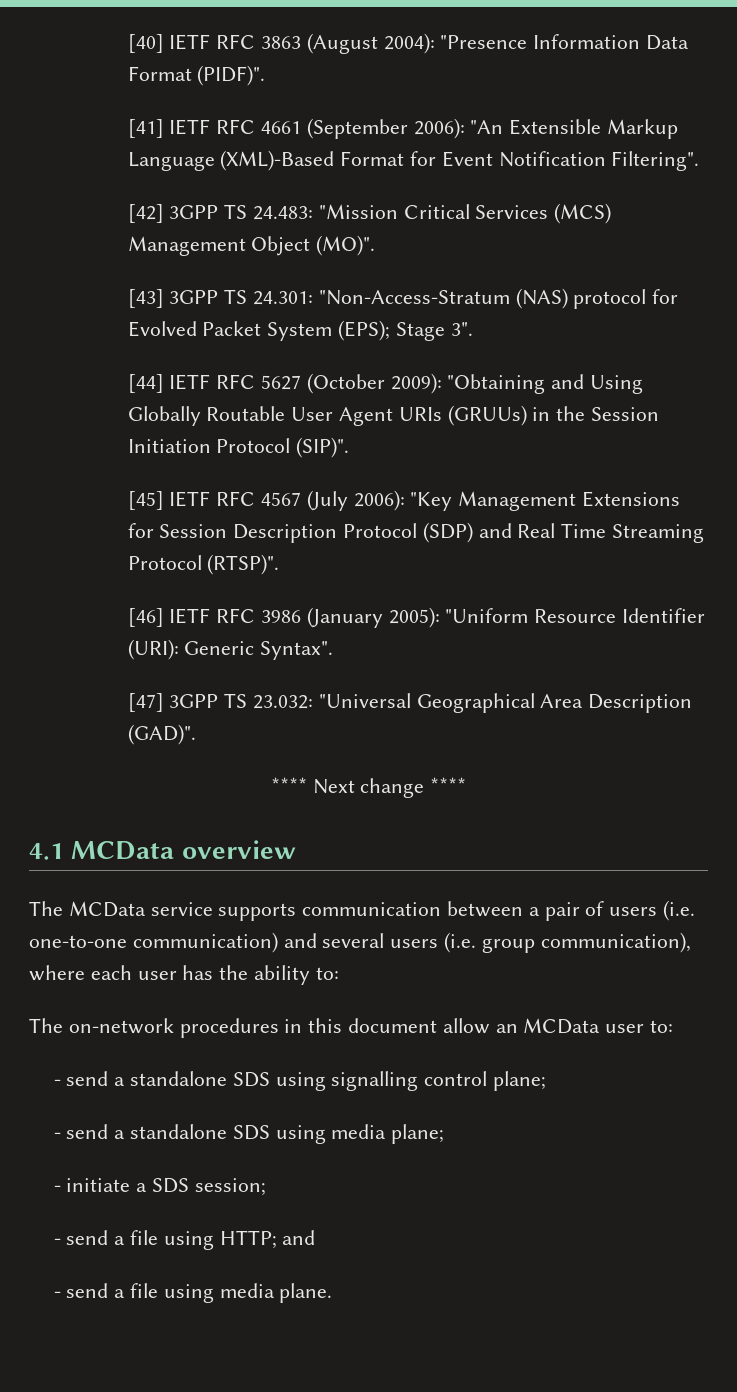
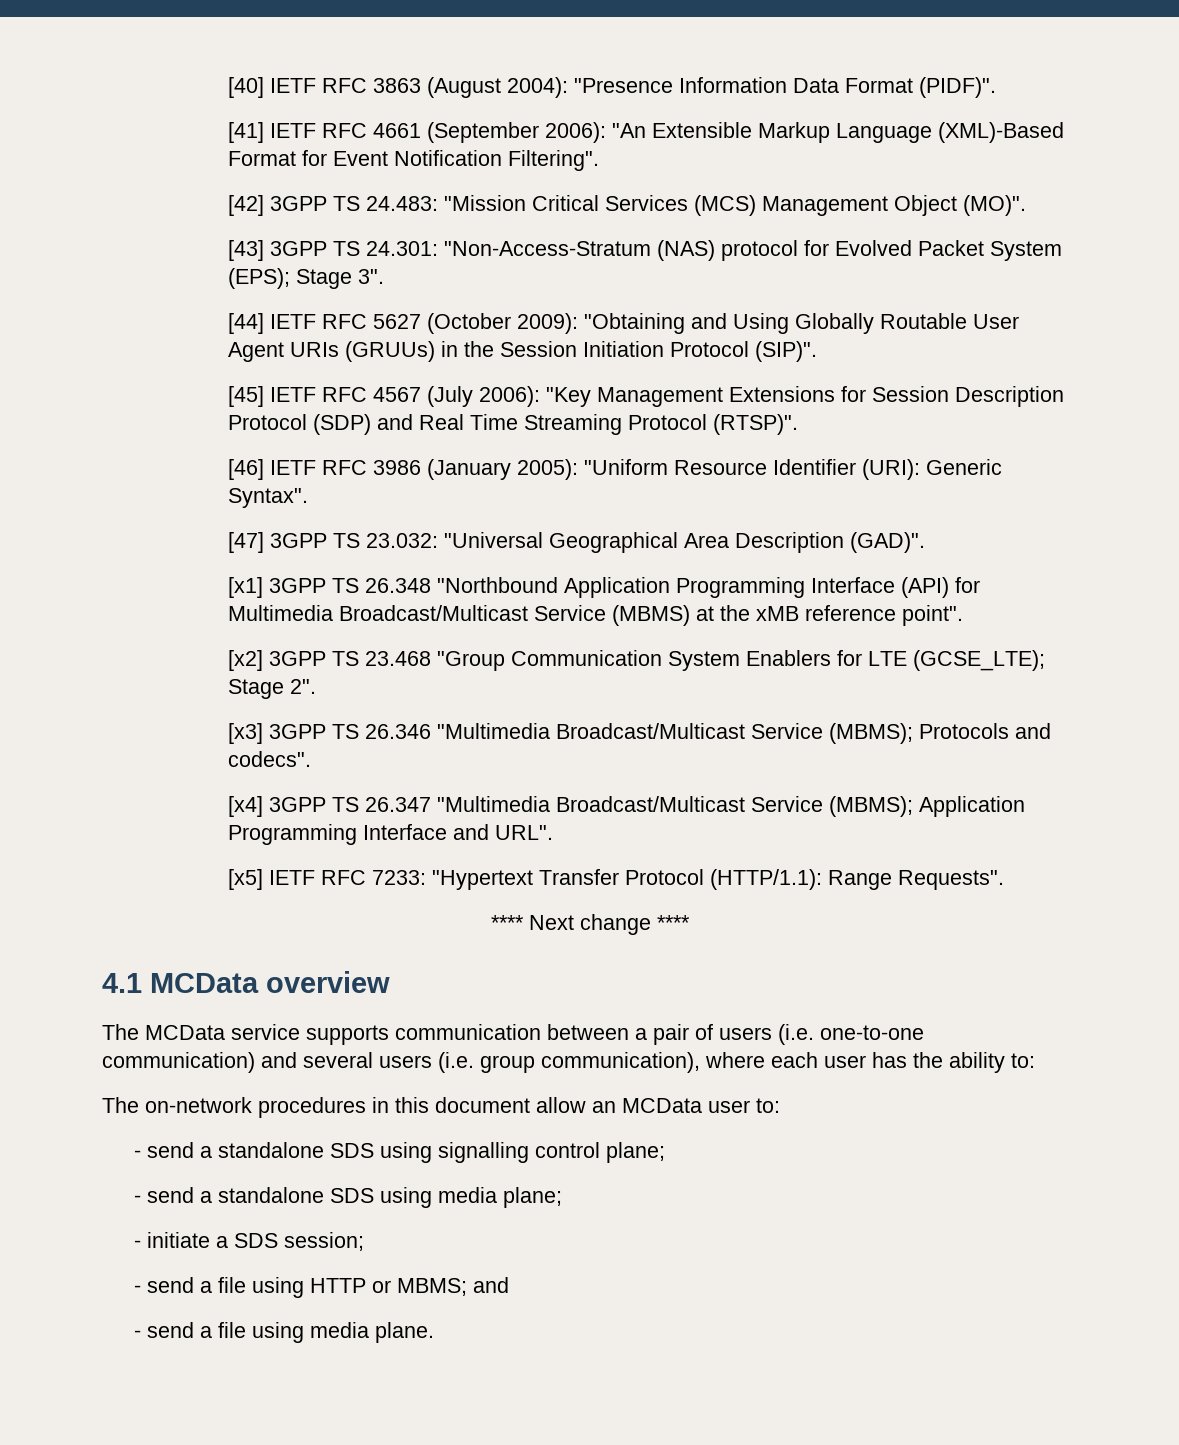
(196, 734) none -> [228,577,981,598] [228,605,964,626] [228,650,1046,671] [228,679,317,699] [228,723,1052,744] [228,751,312,767] [228,796,1026,817] [228,824,554,845] [228,869,1005,890] // [x1] 3GPP TS 26.348 "Northbound Application Programming Interface (API) for Multimedia Broadcast/Multicast Service (MBMS) at the xMB reference point". // [x2] 3GPP TS 23.468 "Group Communication System Enablers for LTE (GCSE_LTE); Stage 2". // [x3] 3GPP TS 26.346 "Multimedia Broadcast/Multicast Service (MBMS); Protocols and codecs". // [x4] 3GPP TS 26.347 "Multimedia Broadcast/Multicast Service (MBMS); Application Programming Interface and URL". // [x5] IETF RFC 7233: "Hypertext Transfer Protocol (HTTP/1.1): Range Requests".
[219,1230,277,1249] HTTP; -> [309,1278,467,1296] HTTP or MBMS;

